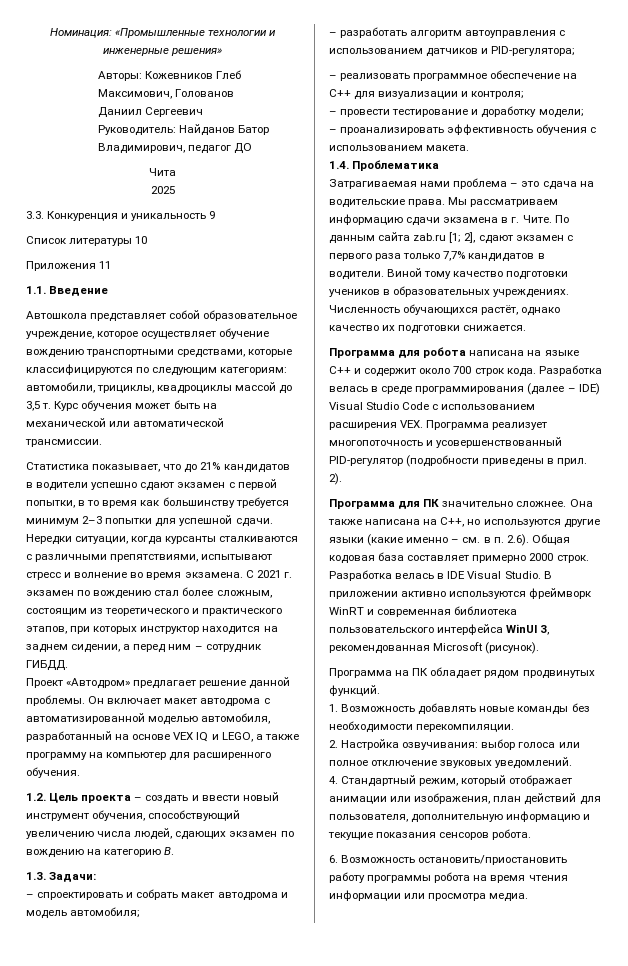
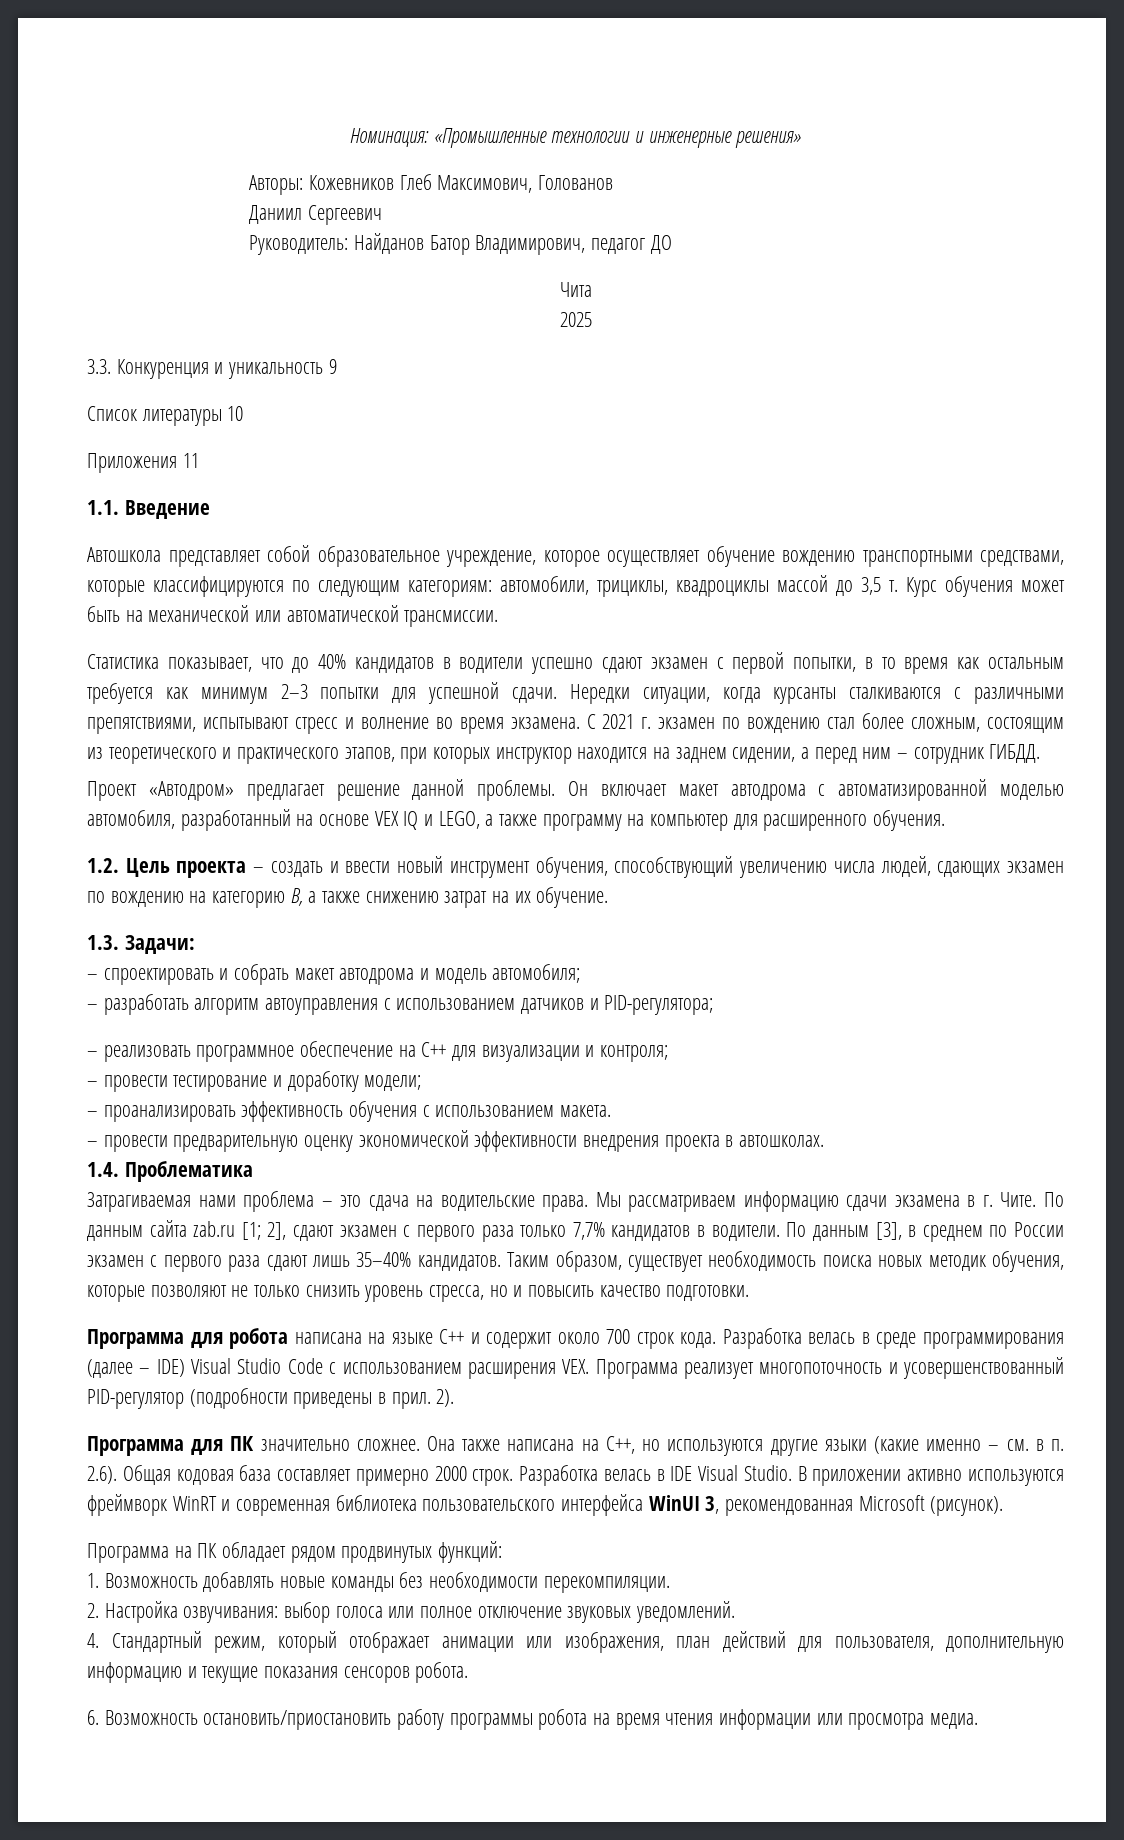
[200,462,221,470] 21% -> [318,654,347,669] 40%
[162,497,289,508] большинству требуется -> [988,657,1065,669] [87,683,188,704] остальным требуется как
[164,847,175,855] В. -> [290,887,609,908] В, а также снижению затрат на их обучение.
(470, 148) none -> [87,1130,825,1152] // – провести предварительную оценку экономической эффективности внедрения проекта в автошколах.
[387,268,569,280] [329,286,570,298] [329,304,561,316] [329,325,527,334] Виной тому качество подготовки учеников в образовательных учреждениях. Численность обучающихся растёт, однако качество их подготовки снижается. -> [786,1222,1064,1242] [87,1251,1064,1272] [87,1285,750,1302] По данным [3], в среднем по России экзамен с первого раза сдают лишь 35–40% кандидатов. Таким образом, существует необходимость поиска новых методик обучения, которые позволяют не только снизить уровень стресса, но и повысить качество подготовки.
[329,685,380,696] функций. -> [438,1541,503,1563] функций:

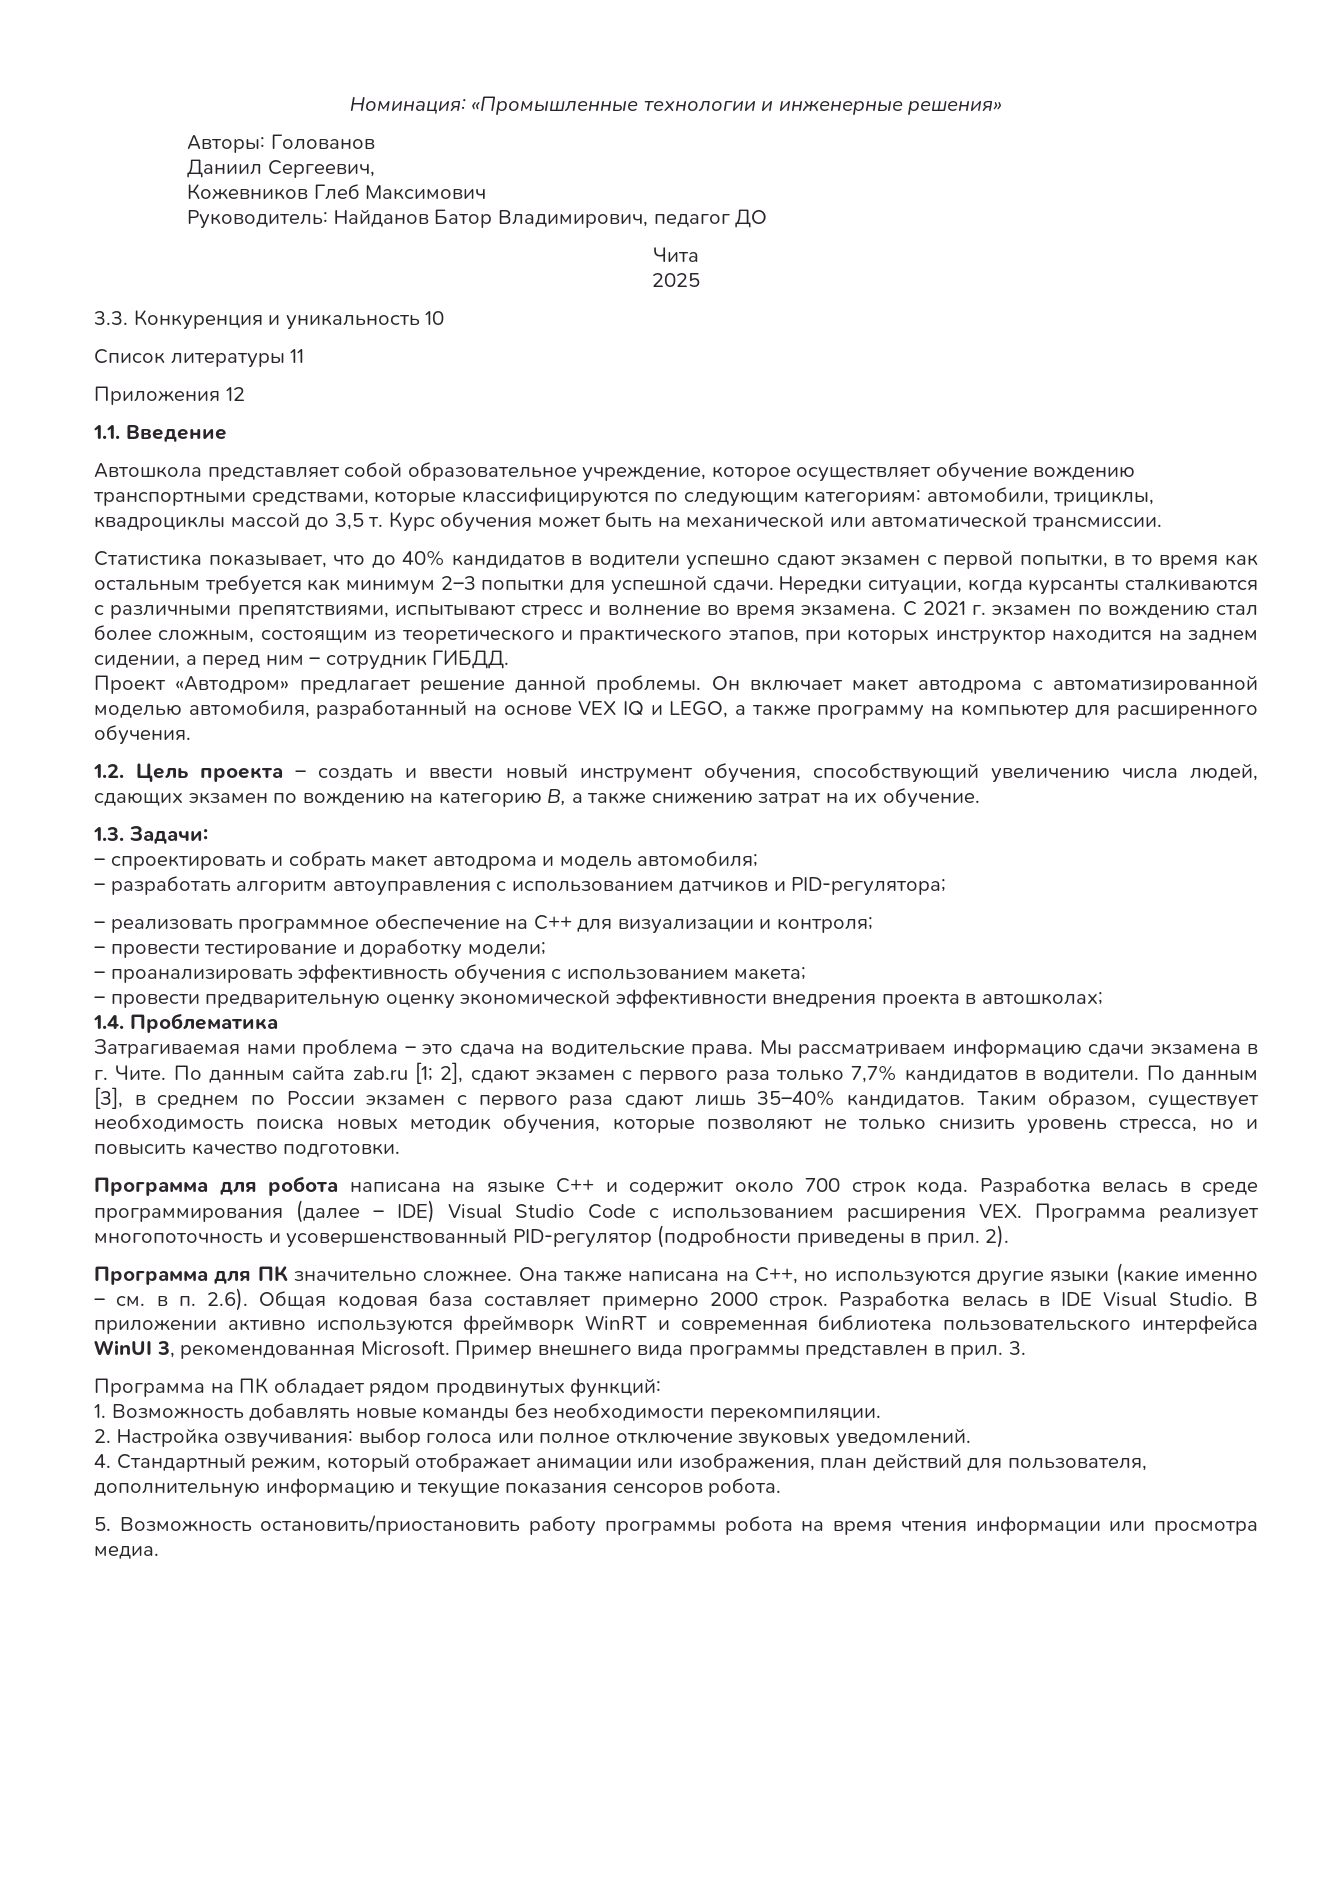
[309,174,533,193] Кожевников Глеб Максимович, -> (266, 144) none
[308,205,383,225] Сергеевич -> [267,160,375,178] [187,183,487,200] Сергеевич, // Кожевников Глеб Максимович
[328,359,337,374] 9 -> [425,311,445,325] 10
[227,406,244,421] 10 -> [290,349,305,363] 11
[182,453,199,468] 11 -> [225,387,245,401] 12
[560,1105,612,1117] макета. -> [734,967,807,980] макета;
[739,1135,825,1147] автошколах. -> [981,992,1103,1005] автошколах;
[858,1495,1004,1516] Microsoft (рисунок). -> [360,1340,1026,1359] Microsoft. Пример внешнего вида программы представлен в прил. 3.
[87,1710,99,1725] 6. -> [94,1517,111,1531] 5.

